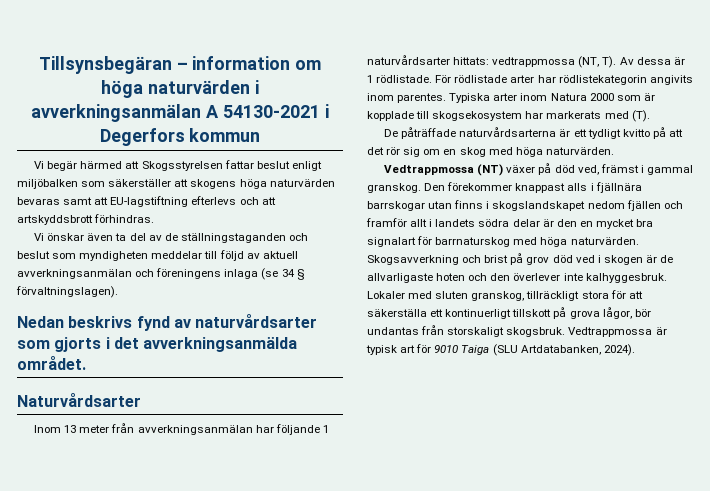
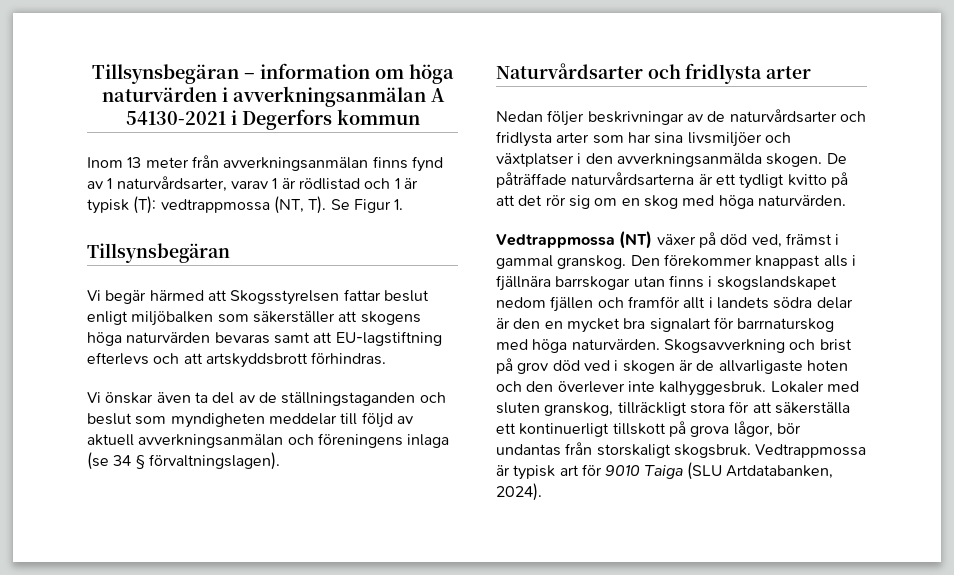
(261, 135) none -> [87,155,443,172] [87,176,418,192] [87,196,404,214] [87,243,230,263] // Inom 13 meter från avverkningsanmälan finns fynd av 1 naturvårdsarter, varav 1 är rödlistad och 1 är typisk (T): vedtrappmossa (NT, T). Se Figur 1. // Tillsynsbegäran
[17,314,318,331] [17,337,298,352] [17,356,86,370] [17,393,141,407] [34,423,329,435] [367,55,685,68] [367,75,693,85] [367,93,655,103] [367,110,650,122] Nedan beskrivs fynd av naturvårdsarter som gjorts i det avverkningsanmälda området. // Naturvårdsarter // Inom 13 meter från avverkningsanmälan har följande 1 naturvårdsarter hittats: vedtrappmossa (NT, T). Av dessa är 1 rödlistade. För rödlistade arter har rödlistekategorin angivits inom parentes. Typiska arter inom Natura 2000 som är kopplade till skogsekosystem har markerats med (T). // -> [496,63,812,84] [496,109,866,126] [496,131,791,147] [496,153,823,167] Naturvårdsarter och fridlysta arter // Nedan följer beskrivningar av de naturvårdsarter och fridlysta arter som har sina livsmiljöer och växtplatser i den avverkningsanmälda skogen.

